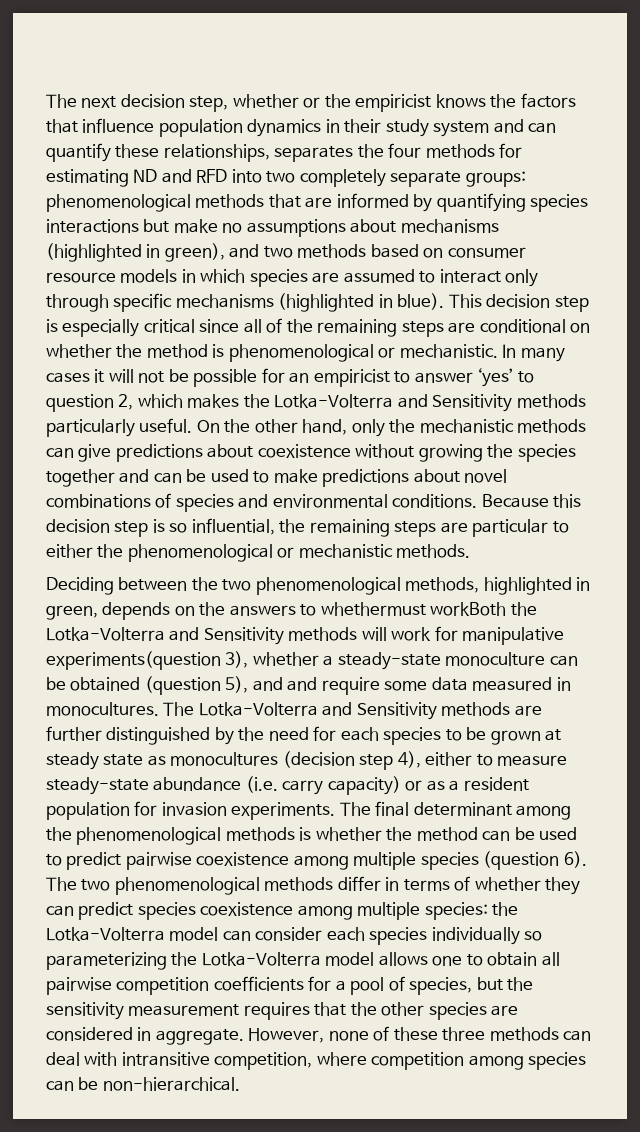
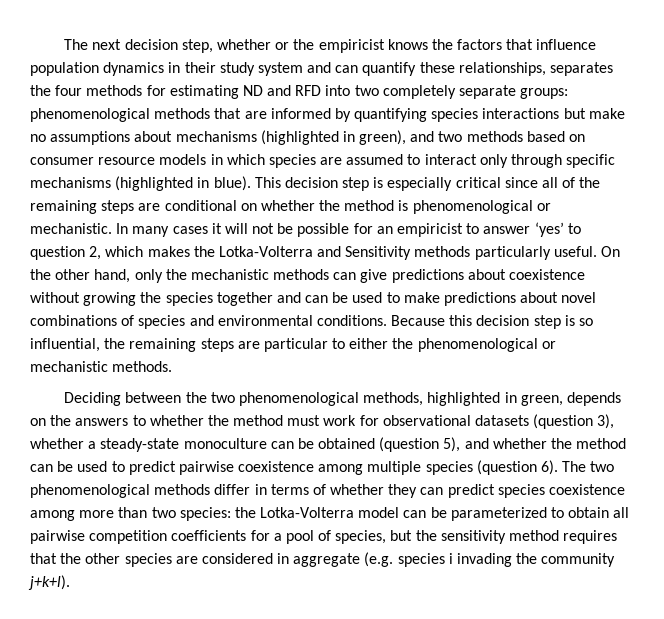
[320,602,537,616] [46,626,565,645] [46,651,221,670] whethermust workBoth the Lotka-Volterra and Sensitivity methods will work for manipulative experiments(question -> [149,414,594,429] whether the method must work for observational datasets (question
[287,677,571,695] [46,702,542,720] [46,726,562,745] [46,751,568,770] [46,776,529,795] [46,801,572,820] [46,827,312,845] and require some data measured in monocultures. The Lotka-Volterra and Sensitivity methods are further distinguished by the need for each species to be grown at steady state as monocultures (decision step 4), either to measure steady-state abundance (i.e. carry capacity) or as a resident population for invasion experiments. The final determinant among the phenomenological methods is -> (489, 443) none
[357,902,421,920] multiple -> [79,507,176,518] more than two
[255,927,543,945] [46,952,463,970] consider each species individually so parameterizing the Lotka-Volterra model allows one -> [430,507,547,521] be parameterized
[128,1004,240,1016] measurement -> [509,530,560,541] method
[155,1026,592,1045] [46,1052,587,1070] [46,1077,240,1091] aggregate. However, none of these three methods can deal with intransitive competition, where competition among species can be non-hierarchical. -> [293,552,616,567] [28,575,70,590] aggregate (e.g. species i invading the community j+k+l).

